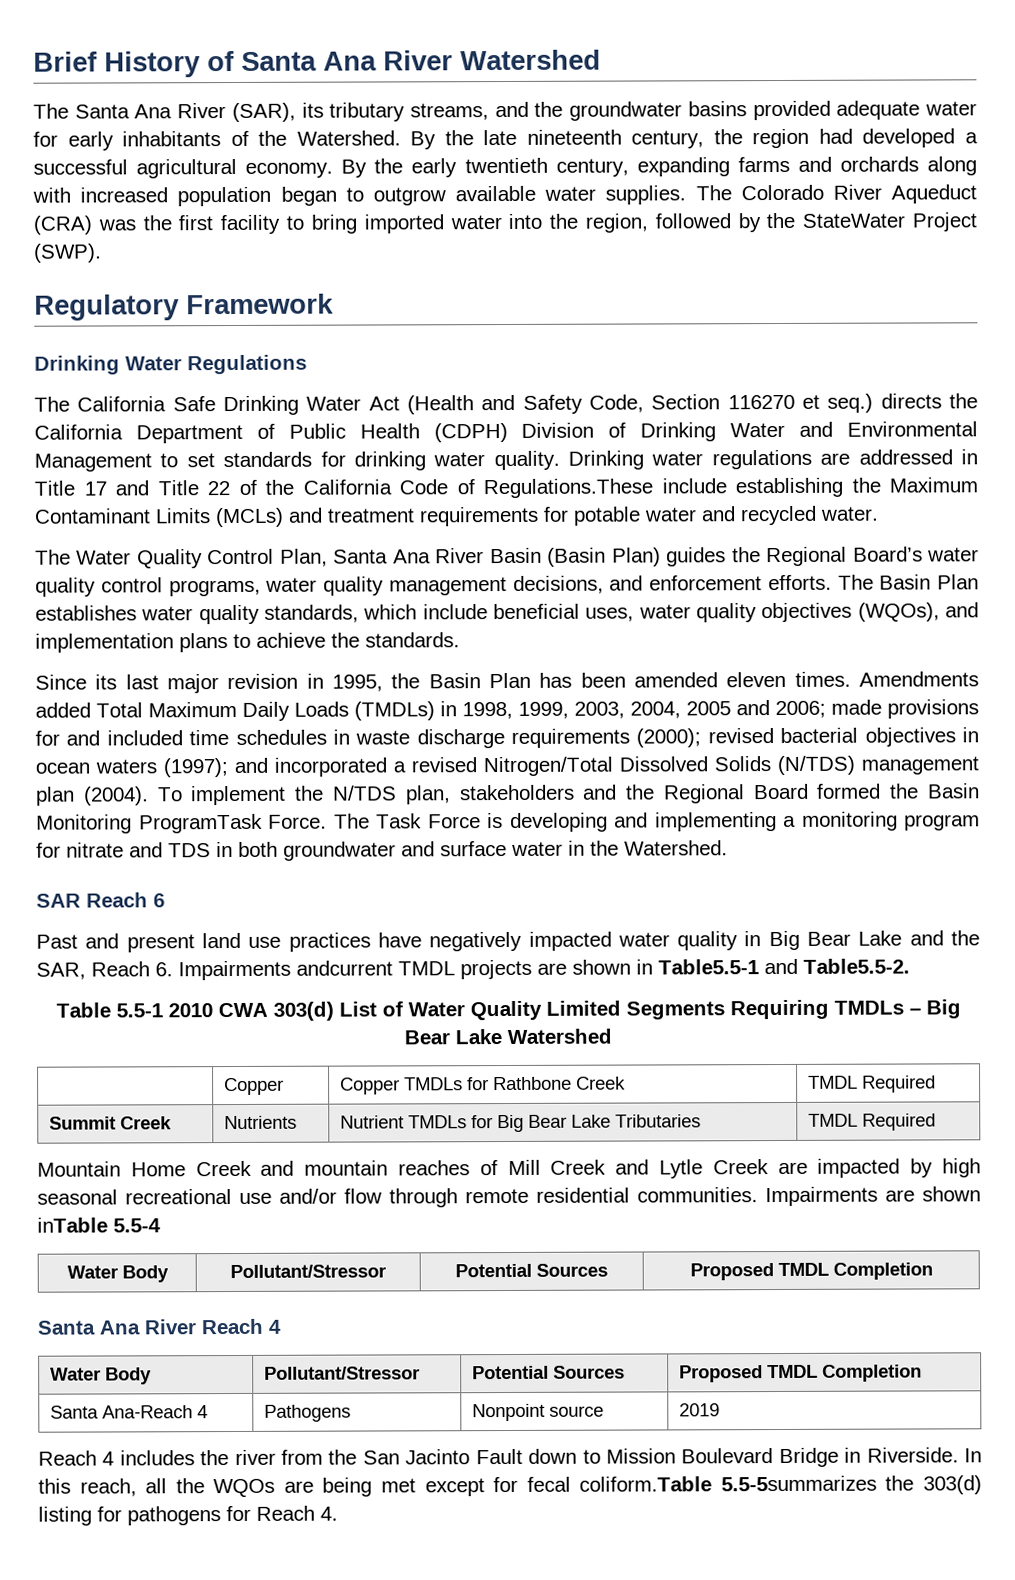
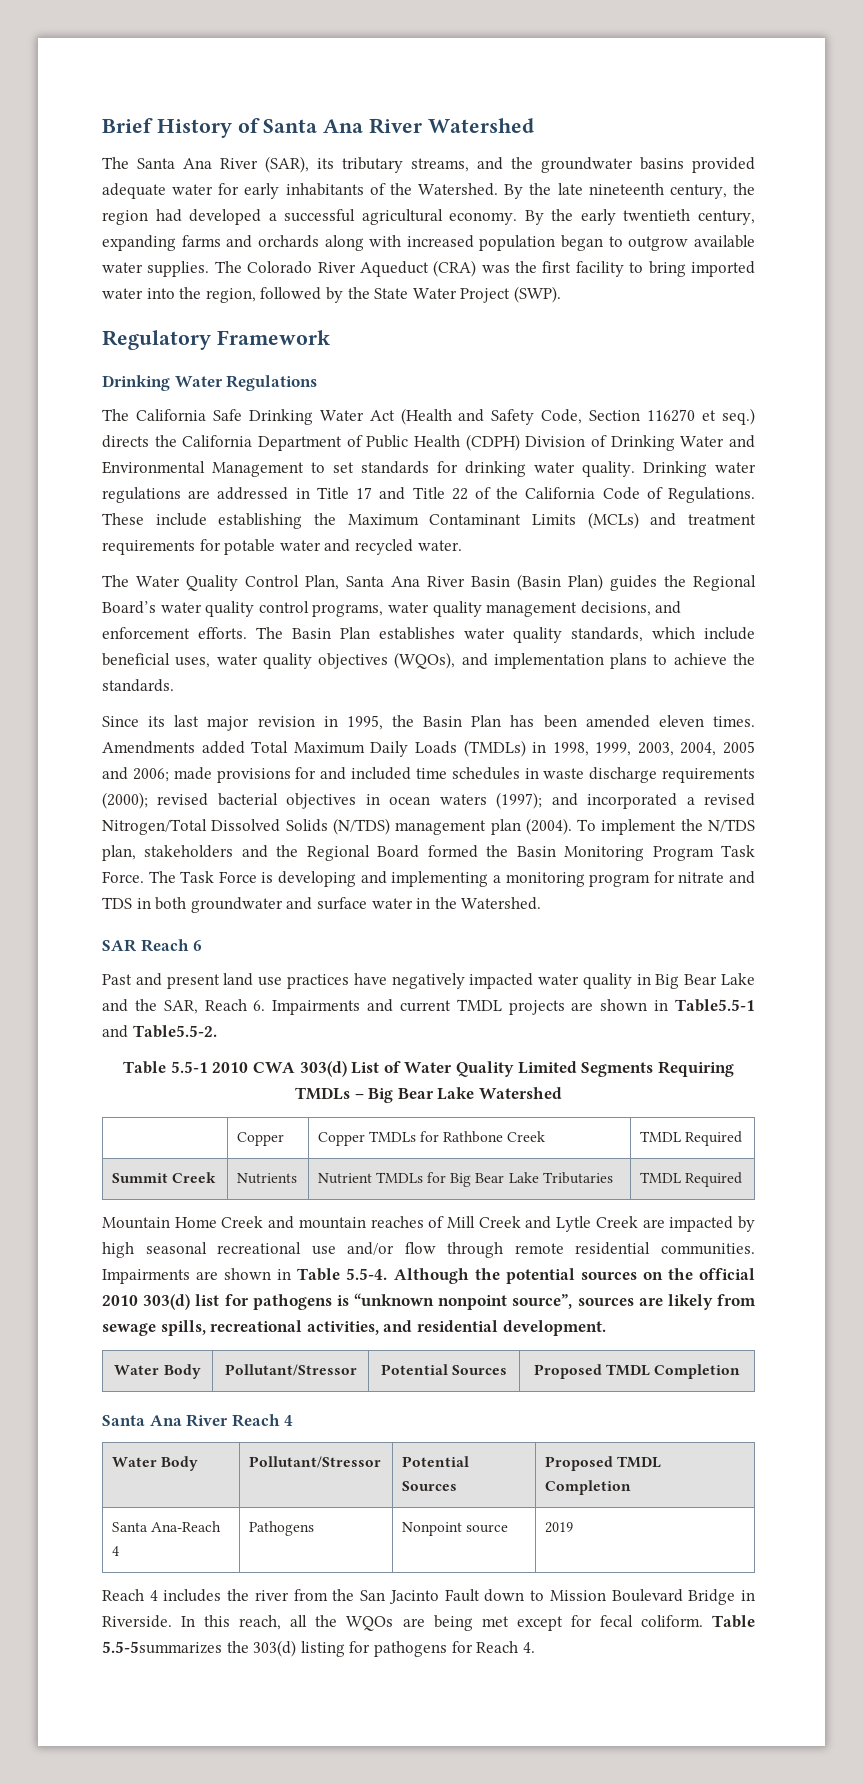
[802,213,906,228] StateWater -> [374,288,457,299] State Water
[483,478,653,499] Regulations.These -> [668,487,755,503] [102,513,144,525] Regulations. These
[138,813,263,834] ProgramTask -> [652,845,755,861] Program Task
[296,960,393,976] andcurrent -> [367,999,451,1012] and current
[37,1217,161,1233] inTable 5.5-4 -> [277,1268,756,1284] [102,1293,756,1310] [102,1320,606,1336] in Table 5.5-4. Although the potential sources on the official 2010 303(d) list for pathogens is “unknown nonpoint source”, sources are likely from sewage spills, recreational activities, and residential development.
[579,1476,713,1492] coliform.Table -> [640,1615,755,1628] coliform. Table

